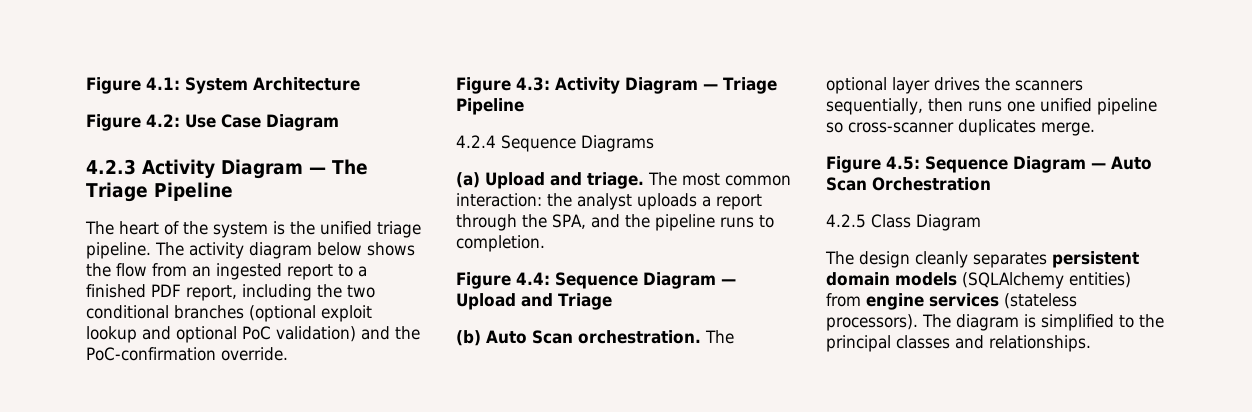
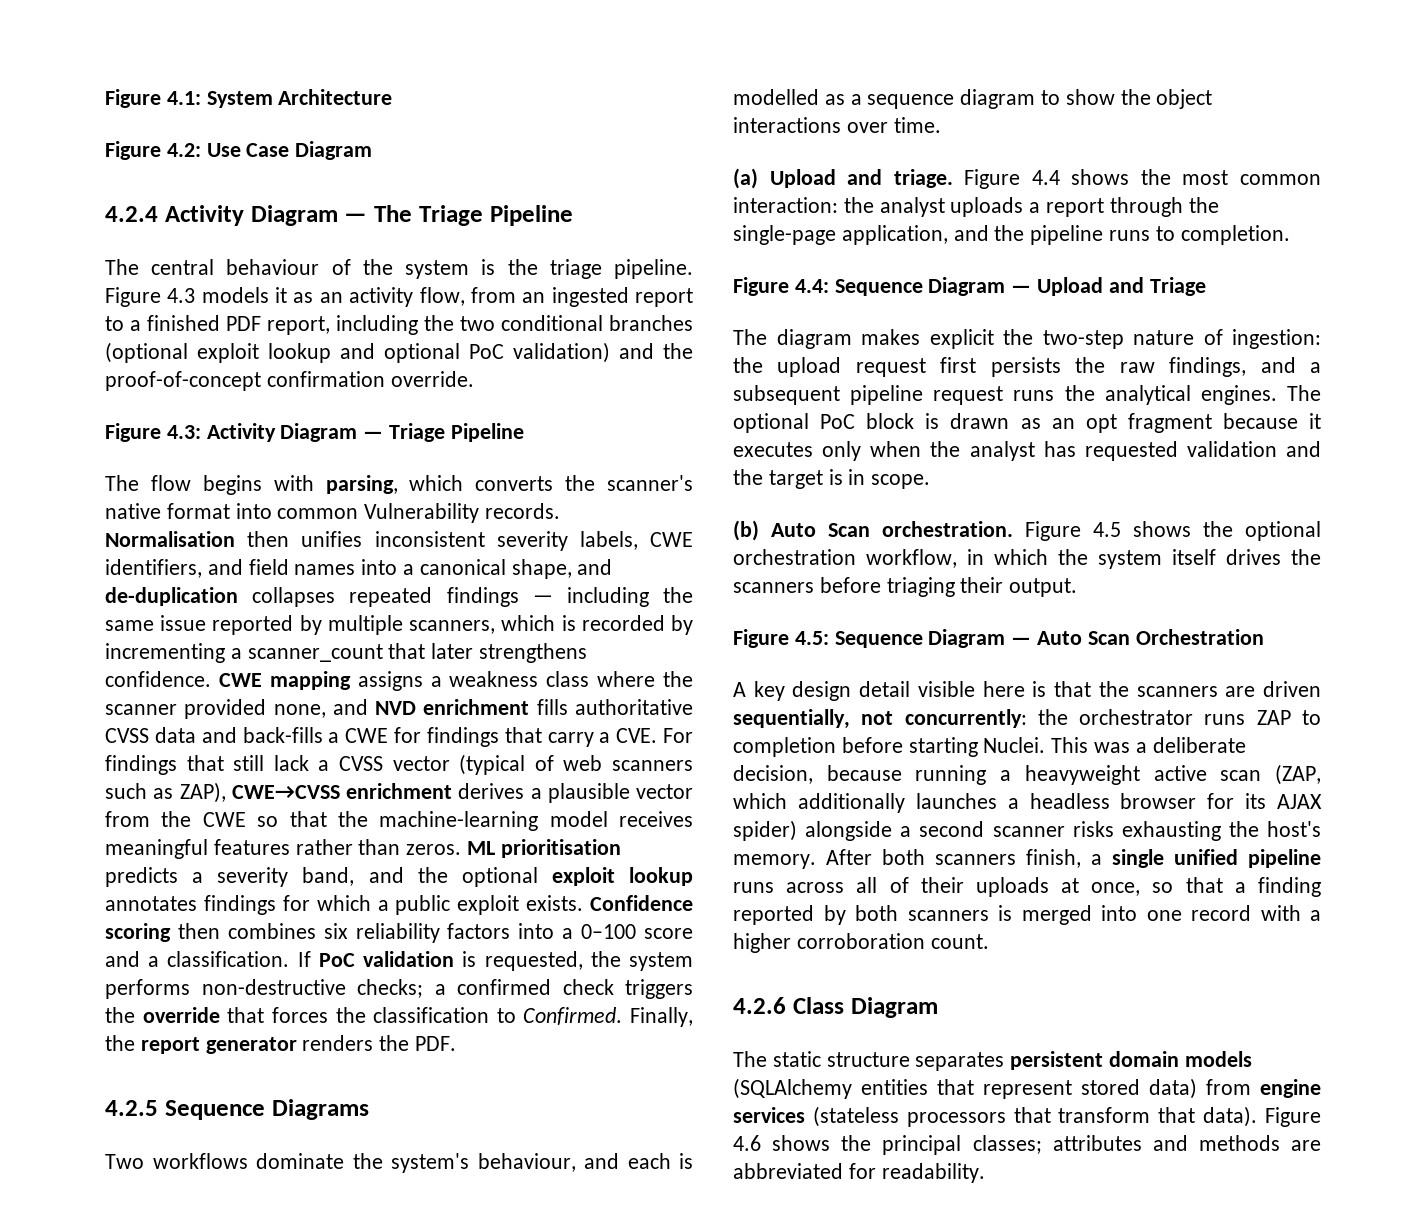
[86,159,136,175] 4.2.3 -> [105,206,158,222] 4.2.4
[119,221,159,235] heart -> [151,259,320,275] central behaviour
[320,221,372,235] unified -> (538, 267) none
[155,242,415,259] [86,263,147,277] The activity diagram below shows the flow -> [105,287,465,307] Figure 4.3 models it as an activity flow,
[86,347,216,361] PoC-confirmation -> [105,371,385,391] proof-of-concept confirmation
[456,135,654,152] 4.2.4 Sequence Diagrams -> [105,475,693,495] [105,503,561,523] [105,531,693,551] [105,559,613,579] [105,587,693,607] [105,615,693,635] [105,643,588,663] [105,671,693,691] [105,699,693,719] [105,727,693,747] [105,754,694,775] [105,782,693,803] [105,811,693,831] [105,839,621,859] [105,867,693,887] [105,895,693,915] [105,923,694,943] [105,951,693,971] [105,979,693,999] [105,1007,693,1027] [105,1035,457,1054] [105,1099,369,1120] [105,1153,693,1173] [733,89,1213,109] [733,117,941,133] The flow begins with parsing, which converts the scanner's native format into common Vulnerability records. Normalisation then unifies inconsistent severity labels, CWE identifiers, and field names into a canonical shape, and de-duplication collapses repeated findings — including the same issue reported by multiple scanners, which is recorded by incrementing a scanner_count that later strengthens confidence. CWE mapping assigns a weakness class where the scanner provided none, and NVD enrichment fills authoritative CVSS data and back-fills a CWE for findings that carry a CVE. For findings that still lack a CVSS vector (typical of web scanners such as ZAP), CWE→CVSS enrichment derives a plausible vector from the CWE so that the machine-learning model receives meaningful features rather than zeros. ML prioritisation predicts a severity band, and the optional exploit lookup annotates findings for which a public exploit exists. Confidence scoring then combines six reliability factors into a 0–100 score and a classification. If PoC validation is requested, the system performs non-destructive checks; a confirmed check triggers the override that forces the classification to Confirmed. Finally, the report generator renders the PDF. // 4.2.5 Sequence Diagrams // Two workflows dominate the system's behaviour, and each is modelled as a sequence diagram to show the object interactions over time.
[648,172,677,186] The -> [964,169,1171,189] Figure 4.4 shows the
[552,214,586,229] SPA, -> [733,225,948,245] single-page application,
[456,330,734,346] [826,77,1083,94] [826,98,1157,115] [826,119,1095,136] (b) Auto Scan orchestration. The optional layer drives the scanners sequentially, then runs one unified pipeline so cross-scanner duplicates merge. -> [733,329,1321,349] [733,357,1321,377] [733,385,1321,405] [733,413,1321,433] [733,441,1321,461] [733,469,931,489] [733,520,1321,541] [733,549,1321,569] [733,577,1078,597] The diagram makes explicit the two-step nature of ingestion: the upload request first persists the raw findings, and a subsequent pipeline request runs the analytical engines. The optional PoC block is drawn as an opt fragment because it executes only when the analyst has requested validation and the target is in scope. // (b) Auto Scan orchestration. Figure 4.5 shows the optional orchestration workflow, in which the system itself drives the scanners before triaging their output.
[826,214,866,228] 4.2.5 -> [733,681,1321,701] [733,709,1321,729] [733,737,1246,757] [733,764,1321,785] [733,793,1322,813] [733,820,1321,841] [733,849,1321,869] [733,877,1321,897] [733,905,1321,925] [733,933,989,953] [733,997,786,1014] A key design detail visible here is that the scanners are driven sequentially, not concurrently: the orchestrator runs ZAP to completion before starting Nuclei. This was a deliberate decision, because running a heavyweight active scan (ZAP, which additionally launches a headless browser for its AJAX spider) alongside a second scanner risks exhausting the host's memory. After both scanners finish, a single unified pipeline runs across all of their uploads at once, so that a finding reported by both scanners is merged into one record with a higher corroboration count. // 4.2.6
[859,251,968,268] design cleanly -> [772,1051,910,1067] static structure
[1069,272,1131,288] [826,293,1077,310] [826,314,1164,331] [826,335,1091,352] entities) from engine services (stateless processors). The diagram is simplified to the principal classes and relationships. -> [861,1078,1321,1099] [733,1106,1321,1127] [733,1135,1321,1155] [733,1163,985,1183] entities that represent stored data) from engine services (stateless processors that transform that data). Figure 4.6 shows the principal classes; attributes and methods are abbreviated for readability.

